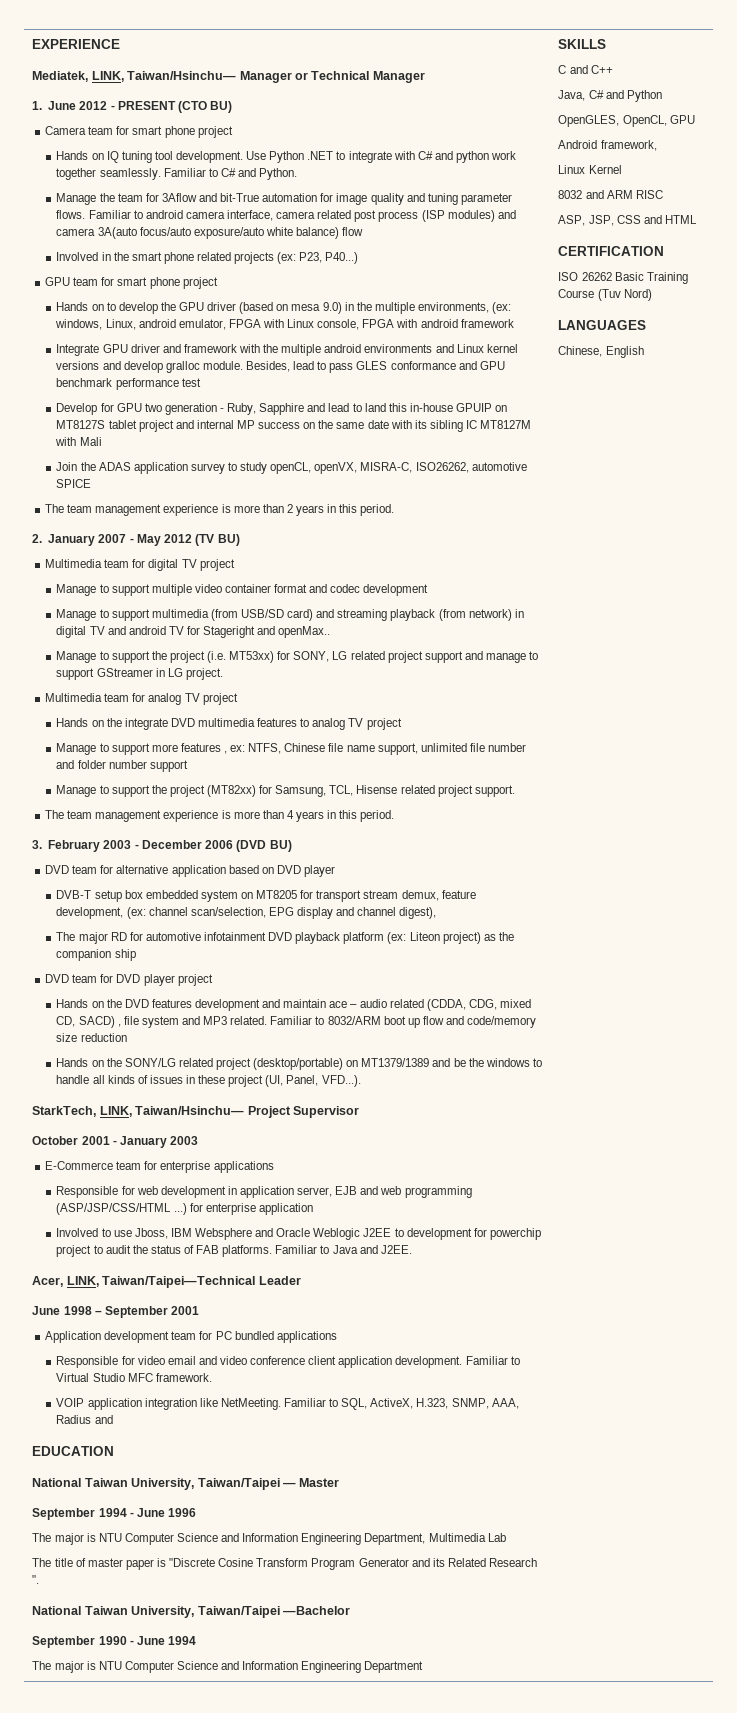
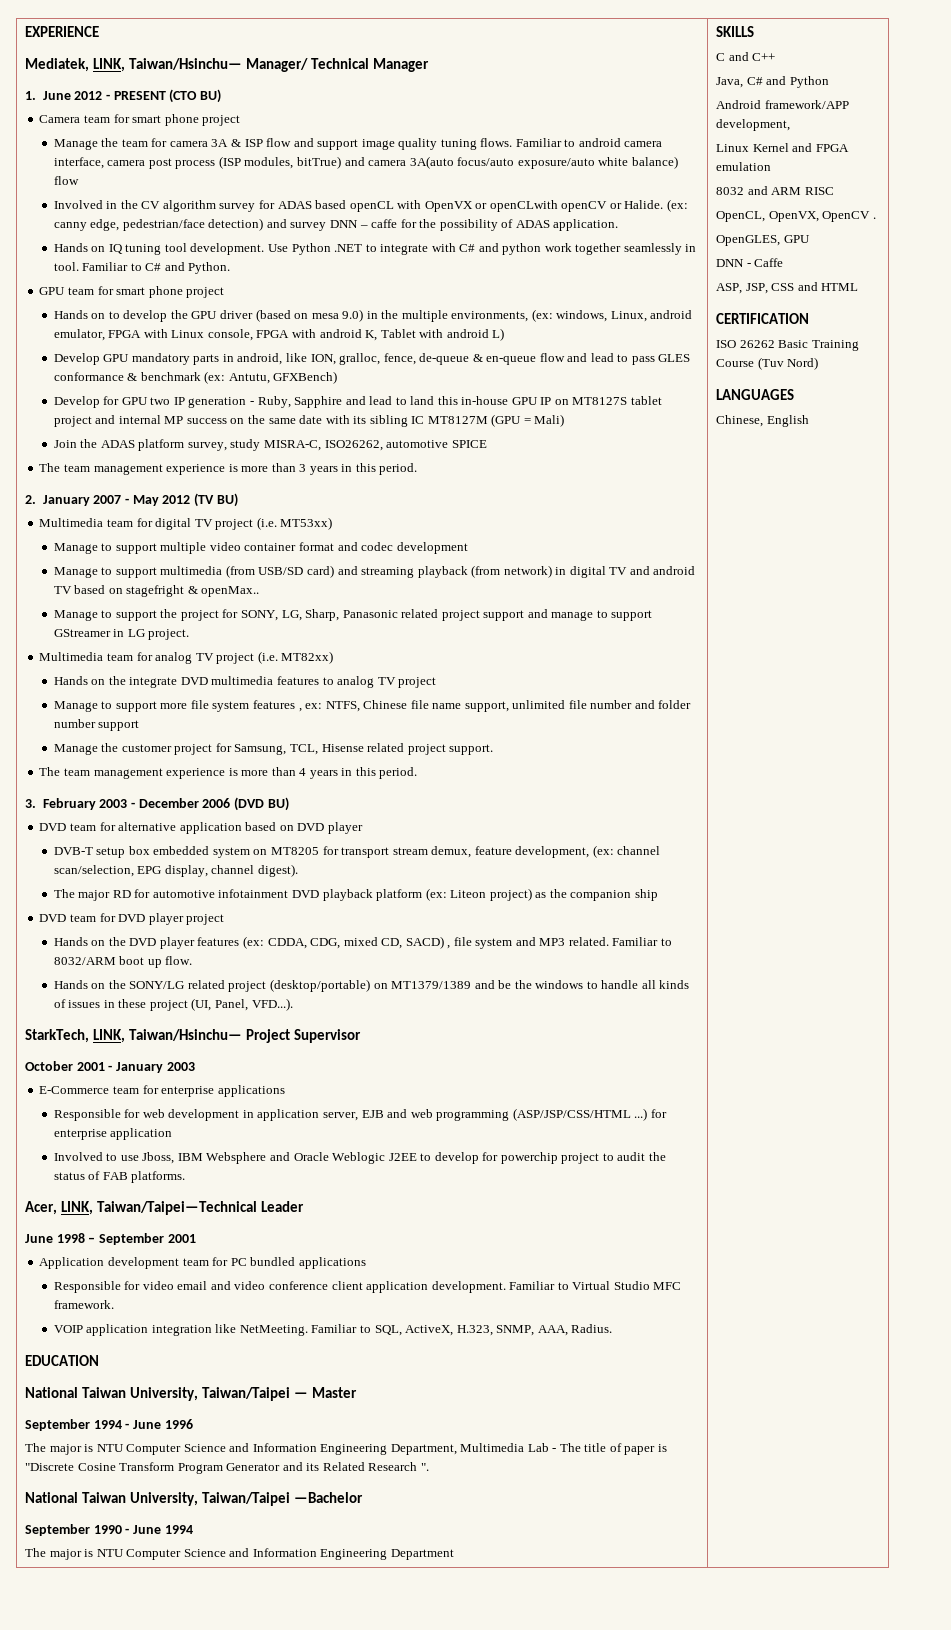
[239,71,308,83] Manager or -> [245,58,308,72] Manager/
(233, 132) none -> [53,138,663,150] [53,156,678,169] [53,176,79,185] [53,199,688,212] [53,218,619,231] // Manage the team for camera 3A & ISP flow and support image quality tuning flows. Familiar to android camera interface, camera post process (ISP modules, bitTrue) and camera 3A(auto focus/auto exposure/auto white balance) flow // Involved in the CV algorithm survey for ADAS based openCL with OpenVX or openCLwith openCV or Halide. (ex: canny edge, pedestrian/face detection) and survey DNN – caffe for the possibility of ADAS application.
[99,168,161,180] seamlessly. -> [623,243,697,255] [53,262,79,271] seamlessly in tool.
[56,193,512,205] [56,210,516,222] [56,227,364,239] [56,252,359,264] // Manage the team for 3Aflow and bit-True automation for image quality and tuning parameter flows. Familiar to android camera interface, camera related post process (ISP modules) and camera 3A(auto focus/auto exposure/auto white balance) flow // Involved in the smart phone related projects (ex: P23, P40...) -> (231, 268) none
[460,319,514,328] [56,344,518,356] [56,361,290,373] framework // Integrate GPU driver and framework with the multiple android environments and Linux kernel versions and develop gralloc module. Besides, -> [365,328,505,341] [53,353,588,365] K, Tablet with android L) // Develop GPU mandatory parts in android, like ION, gralloc, fence, de-queue & en-queue flow and
[458,361,505,370] [56,378,201,390] and GPU benchmark performance test -> [127,371,338,384] & benchmark (ex: Antutu, GFXBench)
(162, 407) none -> [173,397,185,405] IP
[455,403,492,412] GPUIP -> [511,397,552,405] GPU IP
[55,437,102,446] with Mali -> [491,414,565,427] (GPU = Mali)
[133,462,358,474] application survey to study openCL, openVX, -> [138,439,261,451] platform survey, study
[286,504,293,513] 2 -> [299,464,307,472] 3
(235, 565) none -> [256,517,333,530] (i.e. MT53xx)
[186,626,276,638] for Stageright and -> [74,585,198,597] based on stagefright &
[206,651,348,663] (i.e. MT53xx) for SONY, LG -> [222,609,398,621] for SONY, LG, Sharp, Panasonic
(238, 699) none -> [257,651,334,664] (i.e. MT82xx)
(178, 748) none -> [190,700,250,712] file system
[99,785,256,797] to support the project (MT82xx) -> [101,743,213,755] the customer project
[296,907,437,919] display and channel digest), -> [164,864,298,877] display, channel digest).
[151,999,466,1011] features development and maintain ace – audio related (CDDA, -> [159,936,307,949] player features (ex: CDDA,
[422,1016,537,1028] [56,1033,127,1042] flow and code/memory size reduction -> [165,956,193,965] flow.
[406,1228,472,1240] development -> [434,1152,479,1164] develop
[275,1245,412,1254] Familiar to Java and J2EE. -> (186, 1177) none
[56,1415,113,1424] Radius and -> [571,1324,613,1333] Radius.
(506, 1537) // -> [552,1448,557,1452] -
[87,1558,123,1567] master -> (622, 1447) none
[558,115,695,127] // OpenGLES, OpenCL, GPU -> (829, 82) none
[600,140,657,151] framework, -> [764,100,849,109] [716,119,791,131] framework/APP development,
(622, 169) none -> [792,143,849,152] [716,162,772,171] and FPGA emulation
(663, 194) none -> [716,211,876,222] [716,235,810,246] [716,258,784,267] // OpenCL, OpenVX, OpenCV . // OpenGLES, GPU // DNN - Caffe

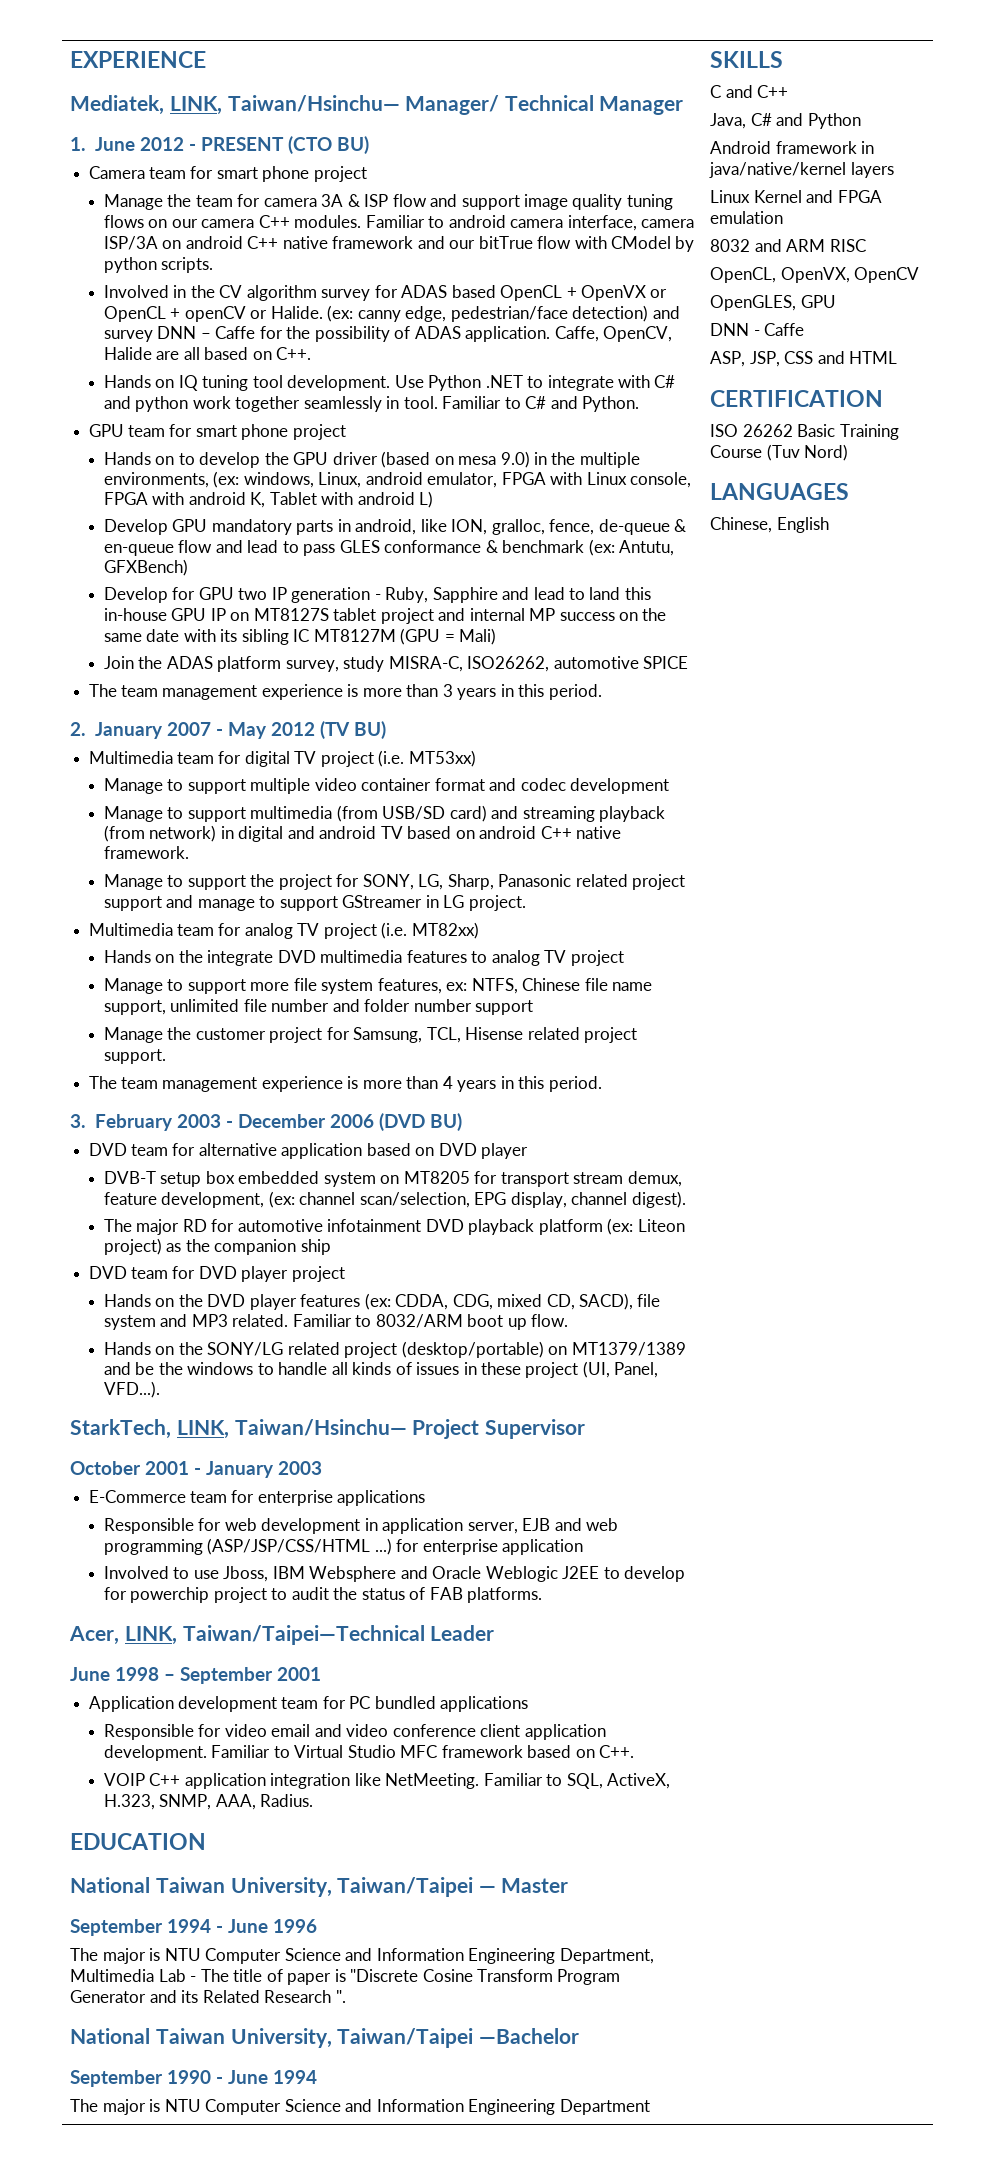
[480,138,513,147] flows. -> [103,215,362,228] flows on our camera C++ modules.
[148,156,678,169] [53,176,79,185] post process (ISP modules, bitTrue) and camera 3A(auto focus/auto exposure/auto white balance) flow -> [103,236,695,252] [103,257,214,273] ISP/3A on android C++ native framework and our bitTrue flow with CModel by python scripts.
[349,200,558,212] openCL with OpenVX or openCLwith -> [500,285,668,301] [103,306,181,322] OpenCL + OpenVX or OpenCL +
[371,219,398,228] caffe -> [215,326,256,339] Caffe
(619, 225) none -> [554,326,672,342] [103,347,312,360] Caffe, OpenCV, Halide are all based on C++.
[609,567,628,575] TV -> (284, 834) none
[126,585,260,597] stagefright & openMax.. -> [479,826,621,839] [103,846,189,859] android C++ native framework.
[252,700,302,712] features , -> [377,978,442,994] features,
[405,936,451,949] SACD) , -> [578,1293,633,1310] SACD),
[53,1300,114,1309] framework. -> [441,1745,635,1758] framework based on C++.
(83, 1329) none -> [149,1773,181,1786] C++
[764,100,849,109] [716,119,791,131] framework/APP development, -> [775,141,875,154] [709,162,894,178] framework in java/native/kernel layers
[872,217,876,219] . -> (920, 275) none

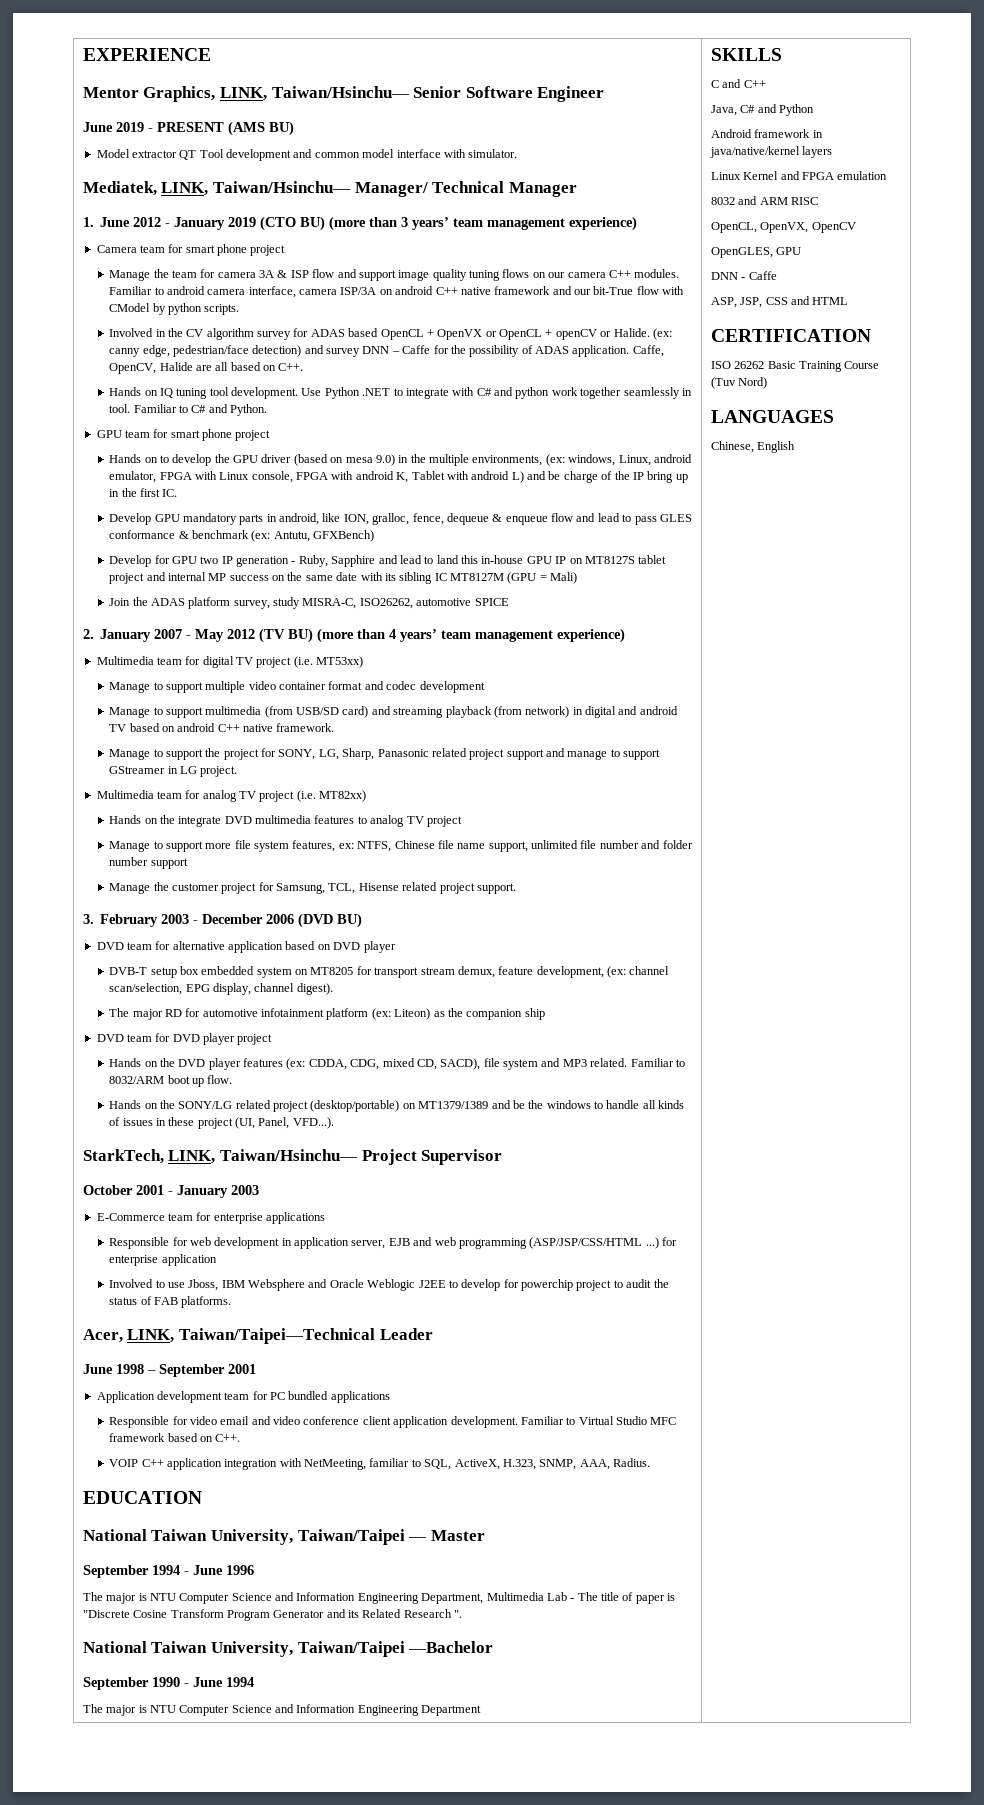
(207, 59) none -> [82,86,605,102] [82,121,294,136] [96,149,518,161] // Mentor Graphics, LINK, Taiwan/Hsinchu— Senior Software Engineer // June 2019 - PRESENT (AMS BU) // Model extractor QT Tool development and common model interface with simulator.
[200,137,284,151] PRESENT -> [174,217,257,230] January 2019
(369, 145) none -> [329,216,638,231] (more than 3 years’ team management experience)
[478,236,533,249] bitTrue -> [593,286,634,295] bit-True
(434, 499) none -> [527,471,688,483] [109,488,178,497] and be charge of the IP bring up in the first IC.
[598,519,686,535] [103,544,174,556] de-queue & en-queue -> [446,513,548,525] dequeue & enqueue
[88,684,602,700] // The team management experience is more than 3 years in this period. -> (509, 602) none
(386, 730) none -> [317,628,626,643] (more than 4 years’ team management experience)
[88,1076,602,1092] // The team management experience is more than 4 years in this period. -> (516, 888) none
[425,1218,685,1235] [103,1238,162,1255] DVD playback platform (ex: Liteon project) -> [326,1008,431,1020] platform (ex: Liteon)
[354,1773,543,1789] like NetMeeting. Familiar -> [279,1458,410,1470] with NetMeeting, familiar

